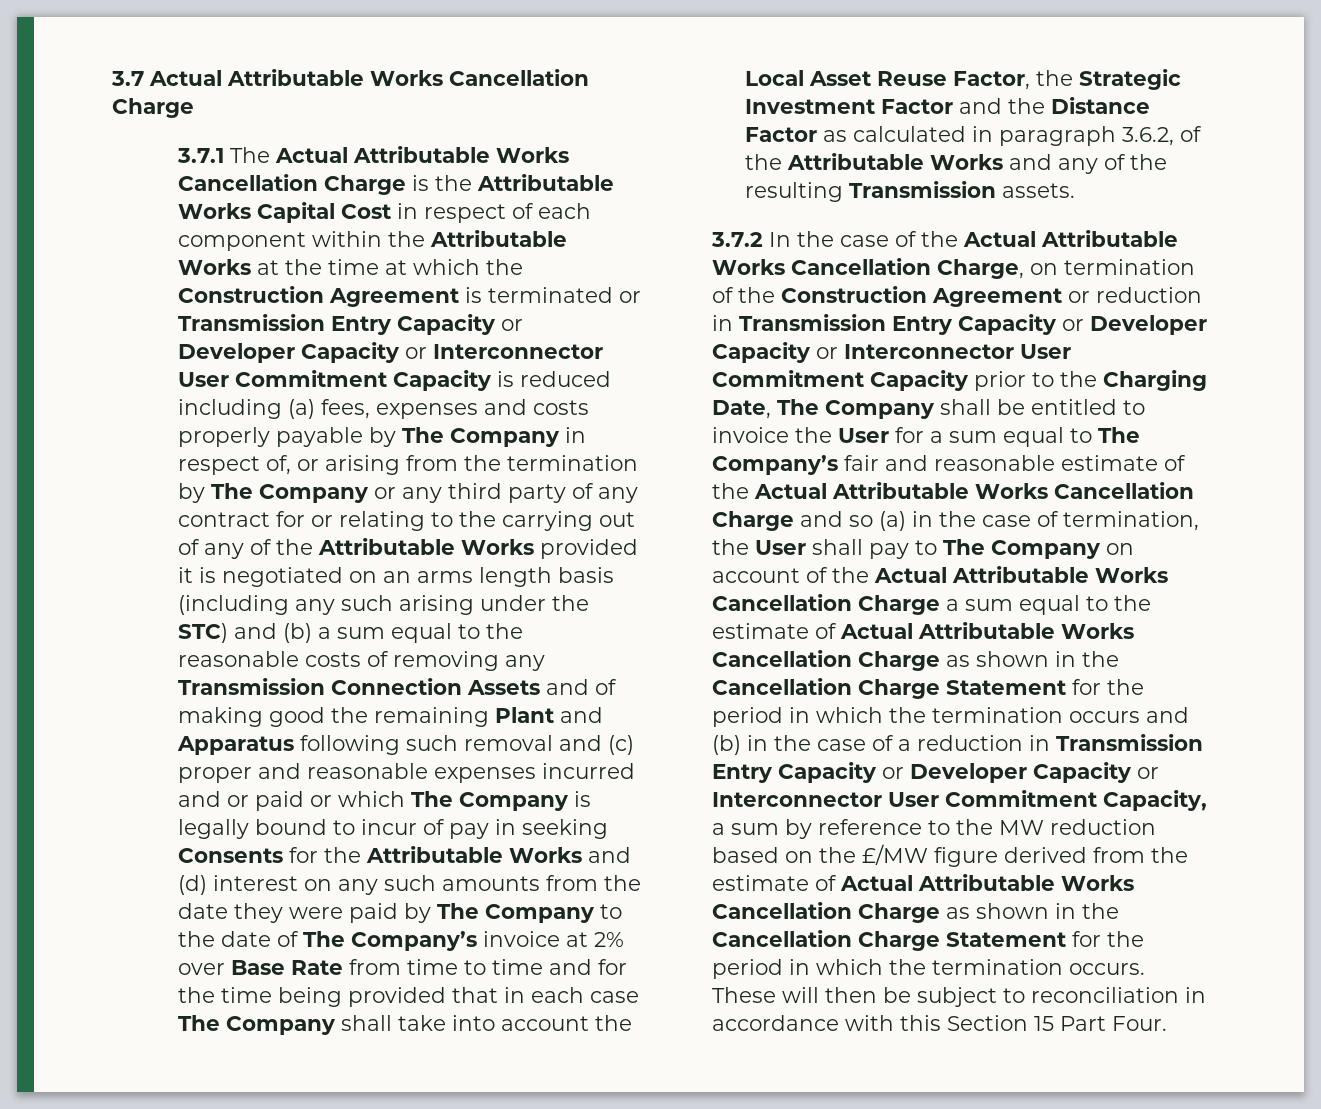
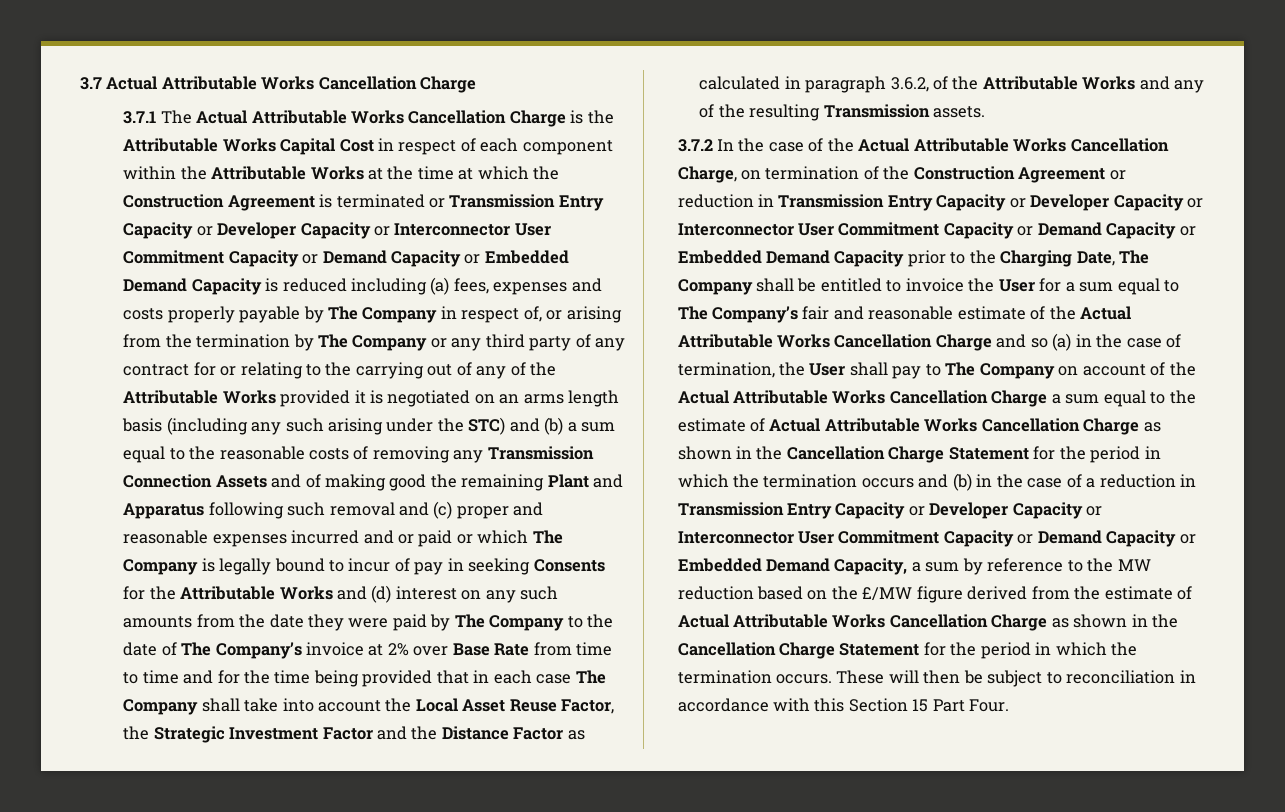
(493, 380) none -> [302,250,569,267] [123,278,262,295] or Demand Capacity or Embedded Demand Capacity
(970, 380) none -> [1017,222,1196,239] [677,250,905,267] or Demand Capacity or Embedded Demand Capacity
(1098, 798) none -> [943,530,1196,547] [677,558,831,572] Capacity or Demand Capacity or Embedded Demand

